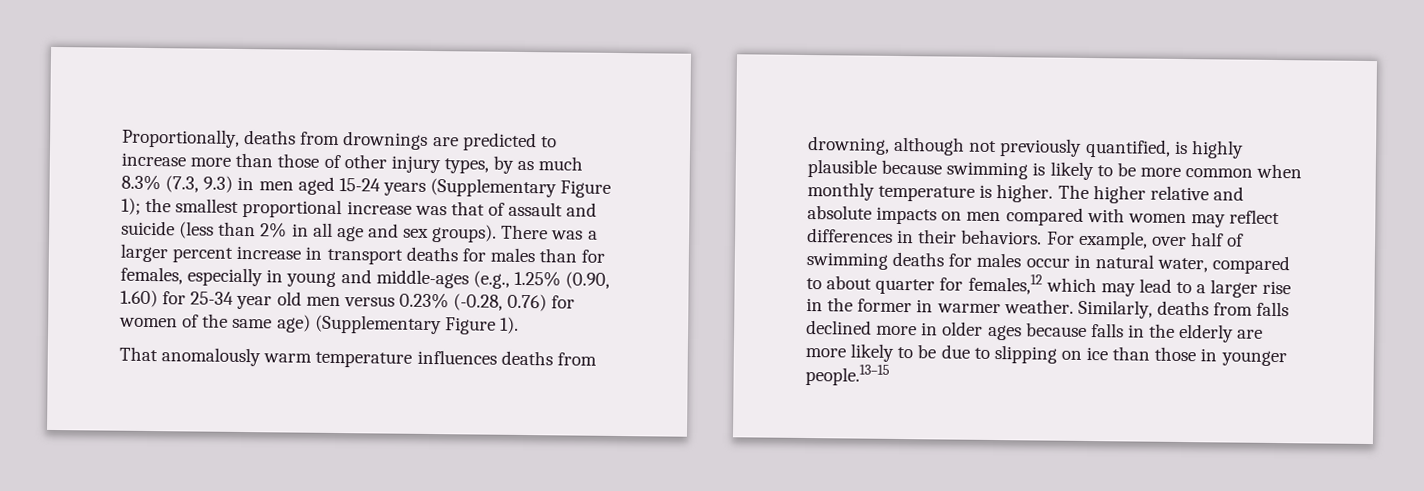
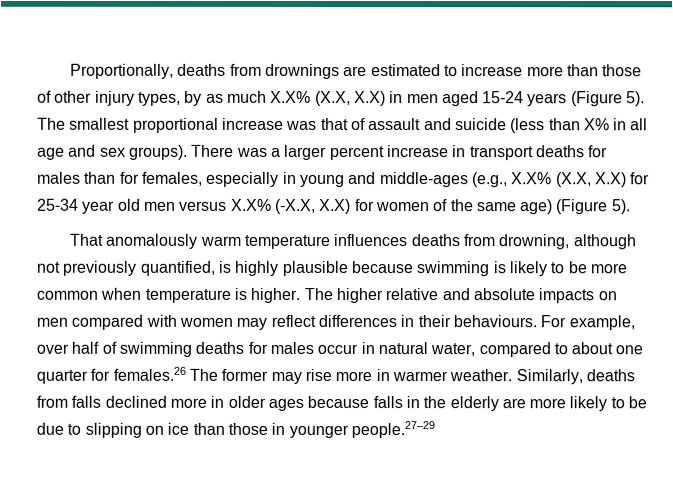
[461,132,537,152] predicted -> [370,64,441,77] estimated
[121,174,234,193] 8.3% (7.3, 9.3) -> [270,90,386,107] X.X% (X.X, X.X)
[430,178,612,198] [121,197,172,215] (Supplementary Figure 1); the -> [570,91,646,107] [37,117,66,130] (Figure 5). The
[260,222,288,238] 2% -> [583,118,610,131] X%
[513,270,611,289] [120,289,158,308] 1.25% (0.90, 1.60) -> [511,172,627,188] X.X% (X.X, X.X)
[398,292,548,312] 0.23% (-0.28, 0.76) -> [230,198,352,215] X.X% (-X.X, X.X)
[314,314,519,335] (Supplementary Figure 1). -> [556,199,631,215] (Figure 5).
[807,182,875,201] monthly -> (142, 293) none
[961,229,1043,245] behaviors. -> [452,315,537,328] behaviours.
(873, 282) none -> [615,345,644,355] one
[967,273,1292,298] [806,297,913,313] females,12 which may lead to a larger rise in the former -> [112,366,373,384] females.26 The former may rise more
[805,364,890,386] people.13–15 -> [350,421,435,439] people.27–29

